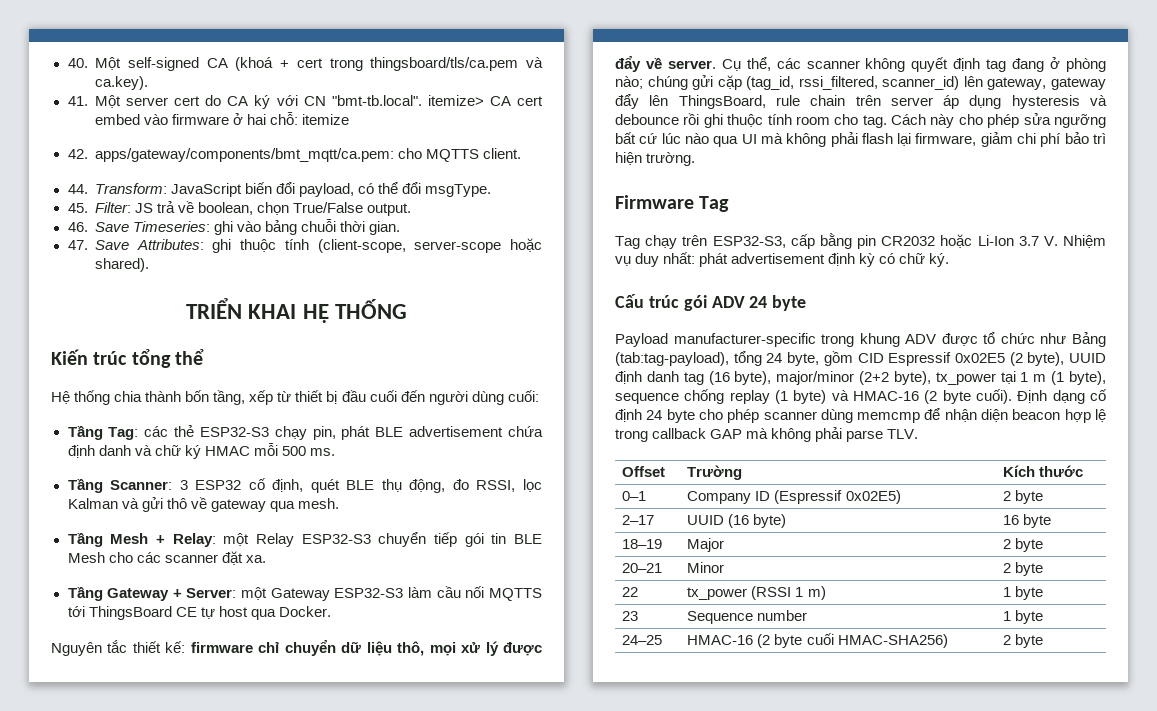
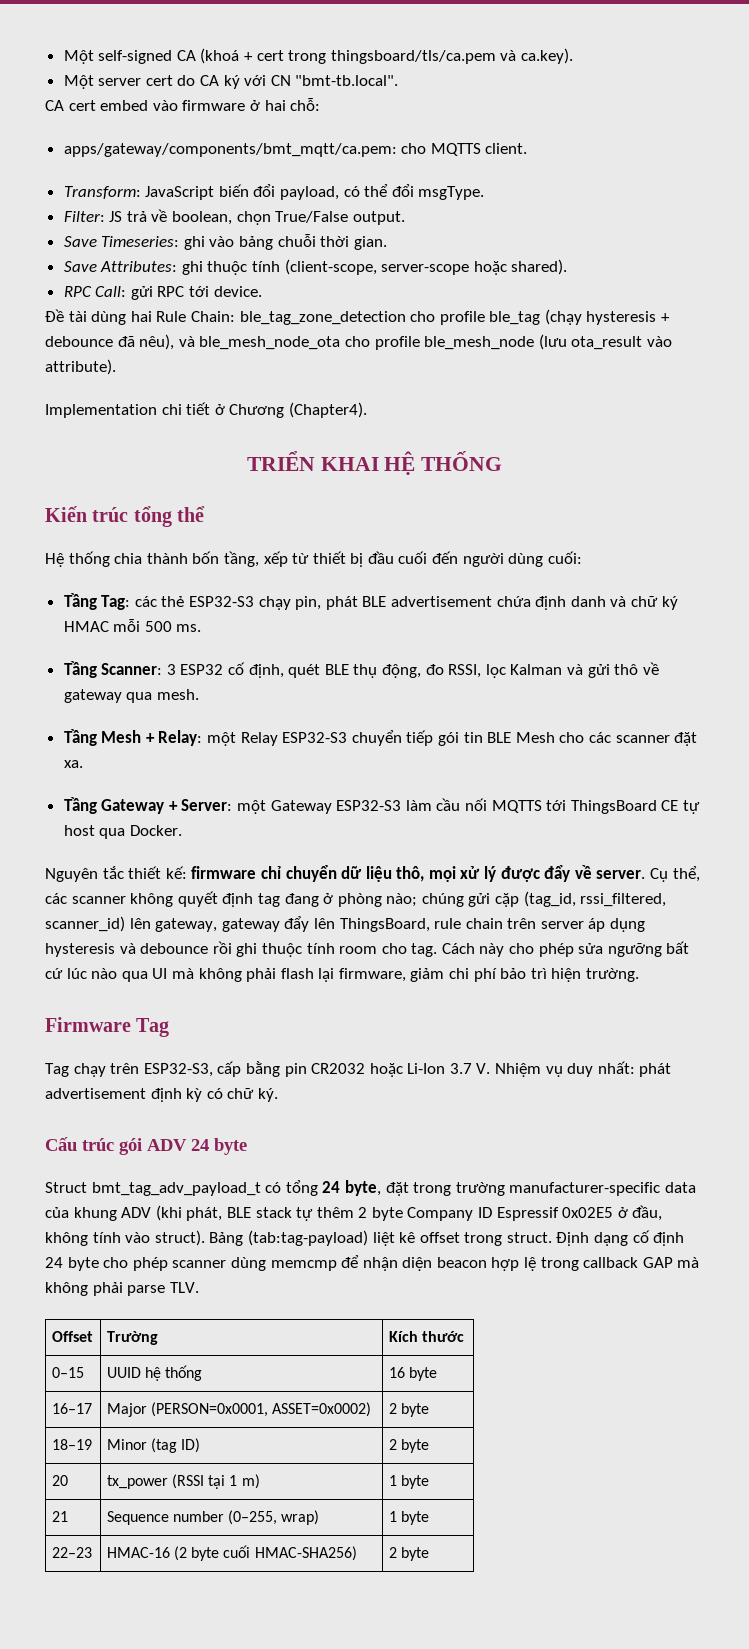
[67,58,88,68] 40. -> (63, 57) none
[67,96,88,106] 41. -> (574, 56) none
[427,95,484,106] itemize> -> (399, 80) //
[302,114,350,125] [67,149,88,159] itemize // 42. -> (321, 104) //
[67,184,88,194] 44. -> (528, 148) none
[67,203,88,213] 45. -> (485, 193) none
[67,222,88,232] 46. -> (405, 218) none
[67,240,88,250] 47. -> (387, 243) none
(149, 265) none -> [63,286,262,300] [45,309,671,325] [45,334,672,350] [45,359,116,375] [45,402,367,418] // RPC Call: gửi RPC tới device. // Đề tài dùng hai Rule Chain: ble_tag_zone_detection cho profile ble_tag (chạy hysteresis + debounce đã nêu), và ble_mesh_node_ota cho profile ble_mesh_node (lưu ota_result vào attribute). // Implementation chi tiết ở Chương (Chapter4).
[615,332,1106,347] [615,351,1106,366] [615,371,1107,385] [615,389,1012,404] Payload manufacturer-specific trong khung ADV được tổ chức như Bảng (tab:tag-payload), tổng 24 byte, gồm CID Espressif 0x02E5 (2 byte), UUID định danh tag (16 byte), major/minor (2+2 byte), tx_power tại 1 m (1 byte), sequence chống replay (1 byte) và HMAC-16 (2 byte cuối). -> [45,1180,696,1196] [45,1205,663,1221] [45,1230,552,1246] Struct bmt_tag_adv_payload_t có tổng 24 byte, đặt trong trường manufacturer-specific data của khung ADV (khi phát, BLE stack tự thêm 2 byte Company ID Espressif 0x02E5 ở đầu, không tính vào struct). Bảng (tab:tag-payload) liệt kê offset trong struct.
[622,491,647,501] [687,490,901,504] [1003,490,1044,504] [622,515,655,525] [687,514,787,528] [1003,514,1052,528] [622,539,663,549] [687,538,725,552] [1003,538,1044,552] [622,563,663,573] [687,562,725,573] [1003,562,1044,576] [622,587,639,597] 0–1 | Company ID (Espressif 0x02E5) | 2 byte // 2–17 | UUID (16 byte) | 16 byte // 18–19 | Major | 2 byte // 20–21 | Minor | 2 byte // 22 -> [51,1367,84,1378] [106,1365,203,1381] [388,1367,438,1381] [51,1403,92,1414] [106,1402,372,1417] [388,1403,430,1417] [51,1439,92,1450] [106,1438,201,1453] [388,1439,430,1453] [51,1475,68,1486] 0–15 | UUID hệ thống | 16 byte // 16–17 | Major (PERSON=0x0001, ASSET=0x0002) | 2 byte // 18–19 | Minor (tag ID) | 2 byte // 20
(792, 593) none -> [208,1475,226,1489] tại
[622,611,639,621] 23 -> [51,1511,68,1522] 21
[1003,610,1044,624] [622,635,663,645] | 1 byte // 24–25 -> [228,1510,320,1525] [388,1511,430,1525] [51,1547,92,1558] (0–255, wrap) | 1 byte // 22–23

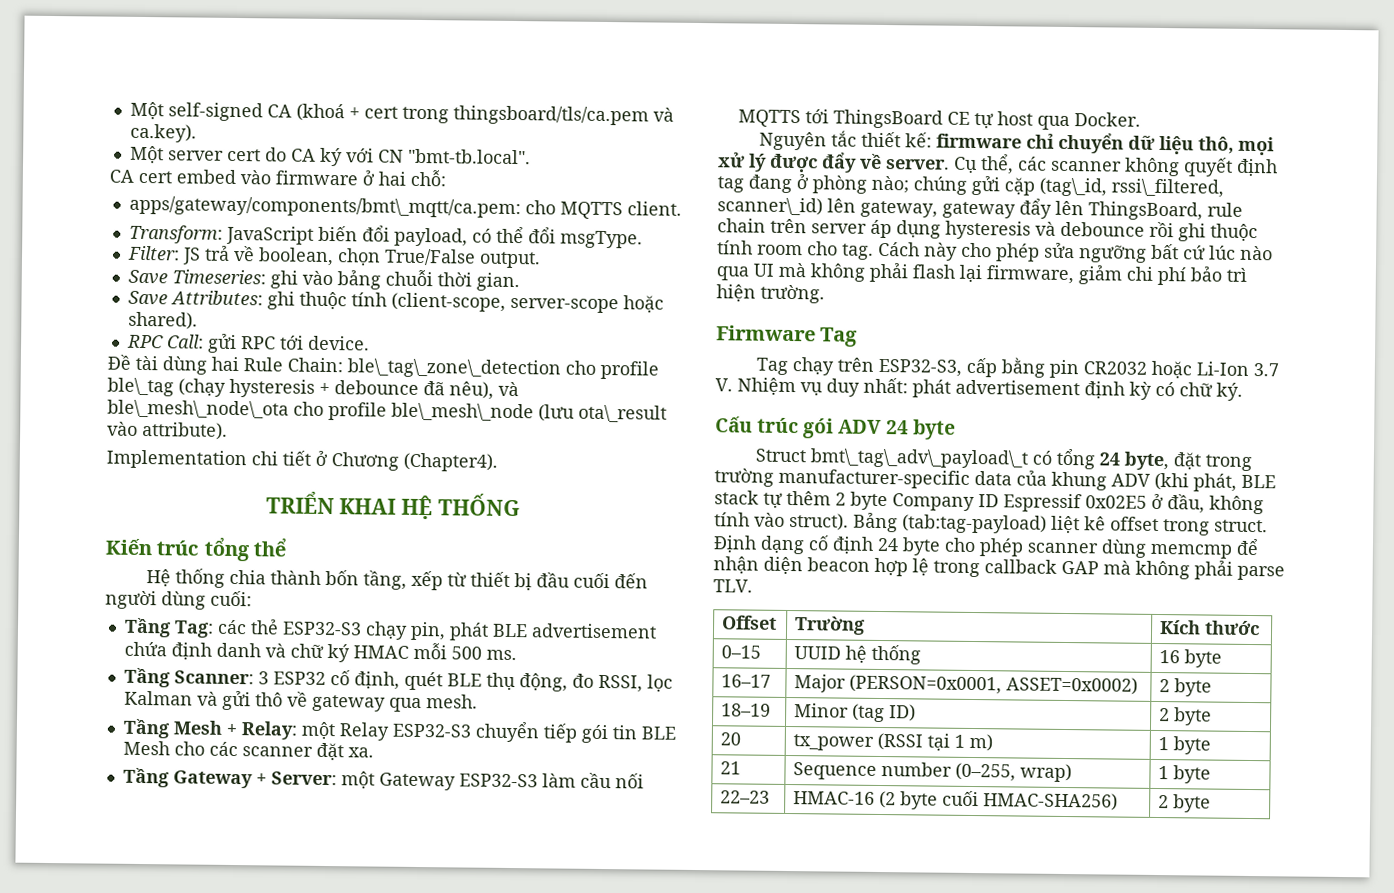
[63,143,397,157] apps/gateway/components/bmt_mqtt/ca.pem: -> [128,195,521,219] apps/gateway/components/bmt\_mqtt/ca.pem:
[239,311,541,325] ble_tag_zone_detection cho profile ble_tag -> [347,358,659,380] [107,377,174,397] ble\_tag\_zone\_detection cho profile ble\_tag
[199,334,643,350] ble_mesh_node_ota cho profile ble_mesh_node (lưu ota_result -> [107,399,667,423] ble\_mesh\_node\_ota cho profile ble\_mesh\_node (lưu ota\_result
[523,891,667,907] [45,916,125,932] (tag_id, rssi_filtered, scanner_id) -> [1039,177,1224,198] [717,197,823,216] (tag\_id, rssi\_filtered, scanner\_id)
[91,1182,261,1196] bmt_tag_adv_payload_t -> [809,448,1028,469] bmt\_tag\_adv\_payload\_t

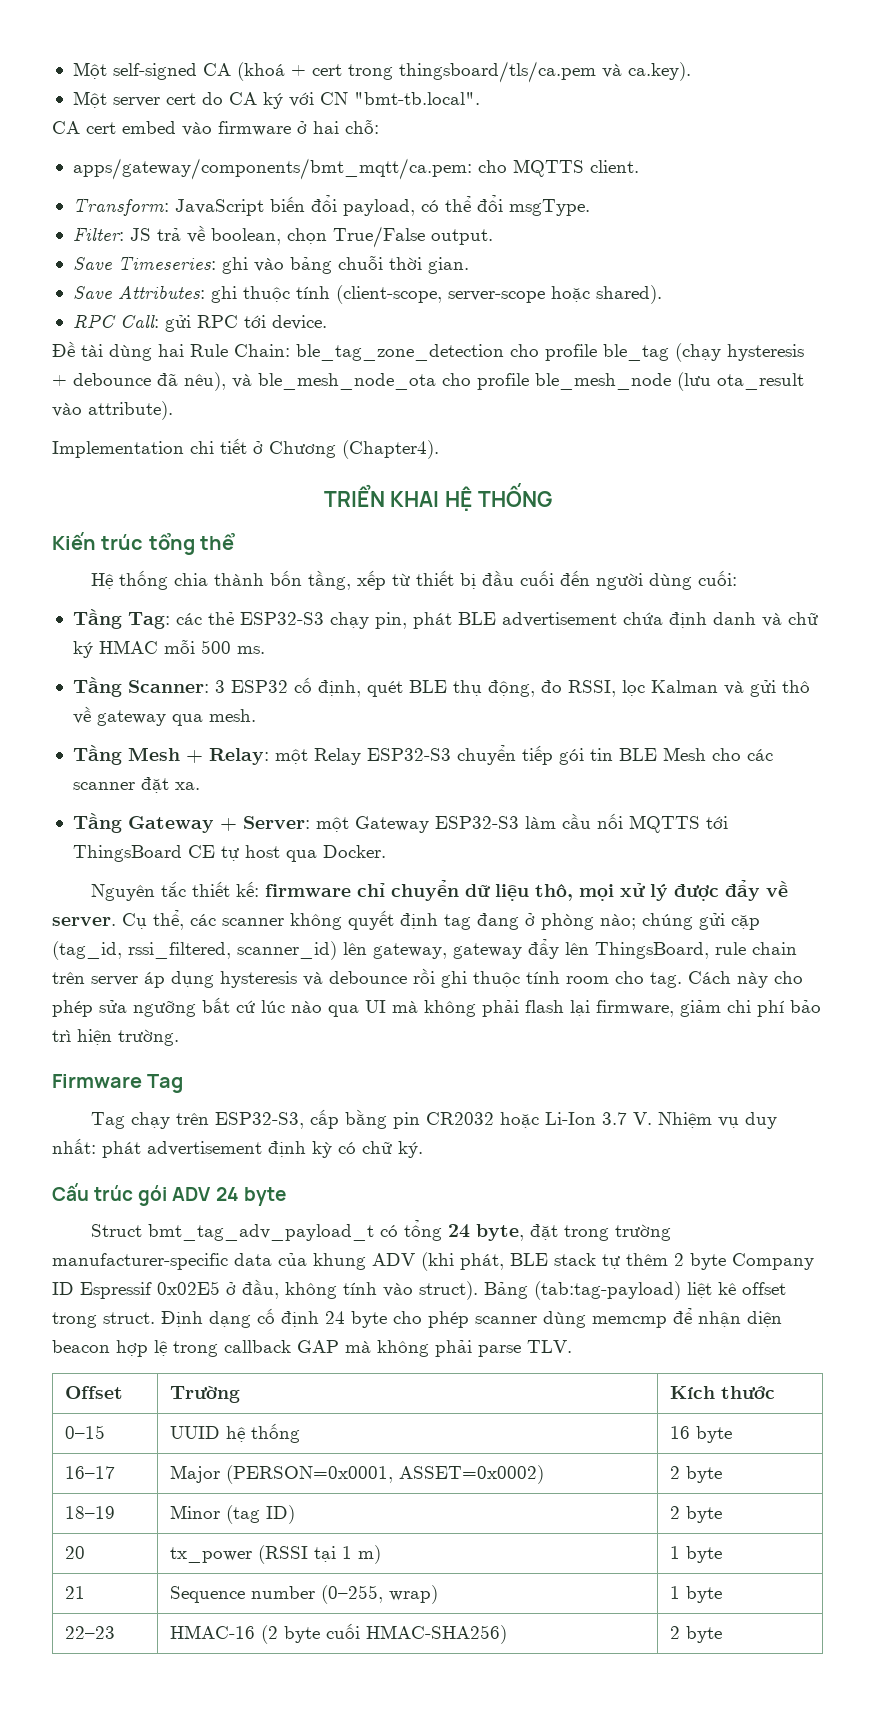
[128,195,521,219] apps/gateway/components/bmt\_mqtt/ca.pem: -> [72,158,472,180] apps/gateway/components/bmt_mqtt/ca.pem:
[347,358,659,380] [107,377,174,397] ble\_tag\_zone\_detection cho profile ble\_tag -> [296,344,669,361] ble_tag_zone_detection cho profile ble_tag
[107,399,667,423] ble\_mesh\_node\_ota cho profile ble\_mesh\_node (lưu ota\_result -> [258,372,804,391] ble_mesh_node_ota cho profile ble_mesh_node (lưu ota_result
[1039,177,1224,198] [717,197,823,216] (tag\_id, rssi\_filtered, scanner\_id) -> [52,941,337,960] (tag_id, rssi_filtered, scanner_id)
[809,448,1028,469] bmt\_tag\_adv\_payload\_t -> [148,1224,375,1241] bmt_tag_adv_payload_t

